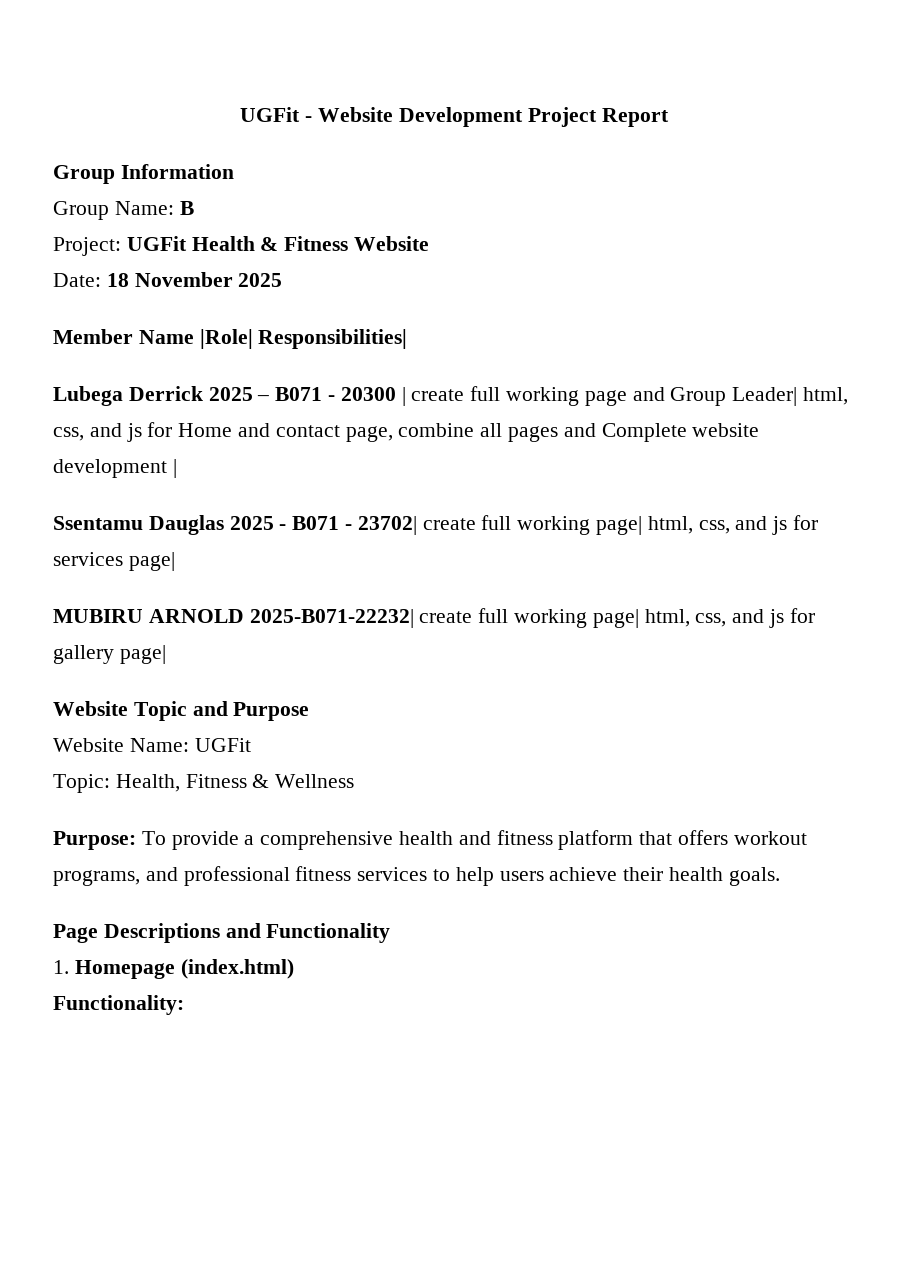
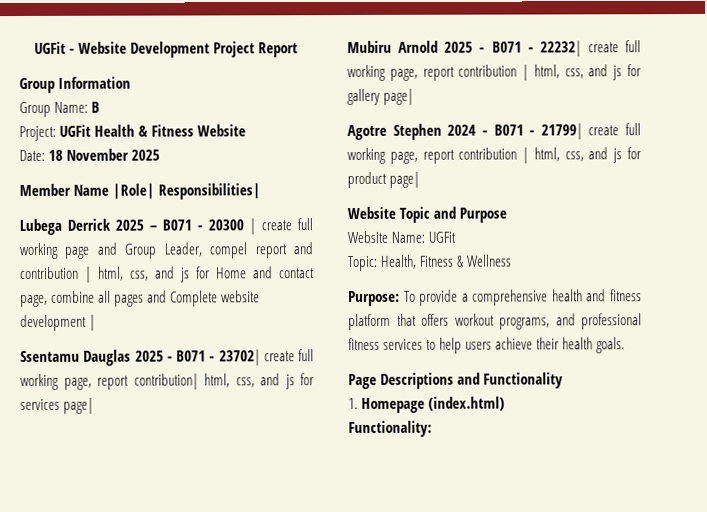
[732,387,798,406] Leader| -> [163,242,314,259] [20,266,92,283] Leader, compel report and contribution |
[596,516,643,535] page| -> [63,373,199,390] page, report contribution|
[53,608,639,628] MUBIRU ARNOLD 2025-B071-22232| create full working page| -> [347,40,641,57] [347,64,530,82] Mubiru Arnold 2025 - B071 - 22232| create full working page, report contribution |
(166, 654) none -> [347,123,641,141] [347,147,641,165] [347,171,421,189] // Agotre Stephen 2024 - B071 - 21799| create full working page, report contribution | html, css, and js for product page|

